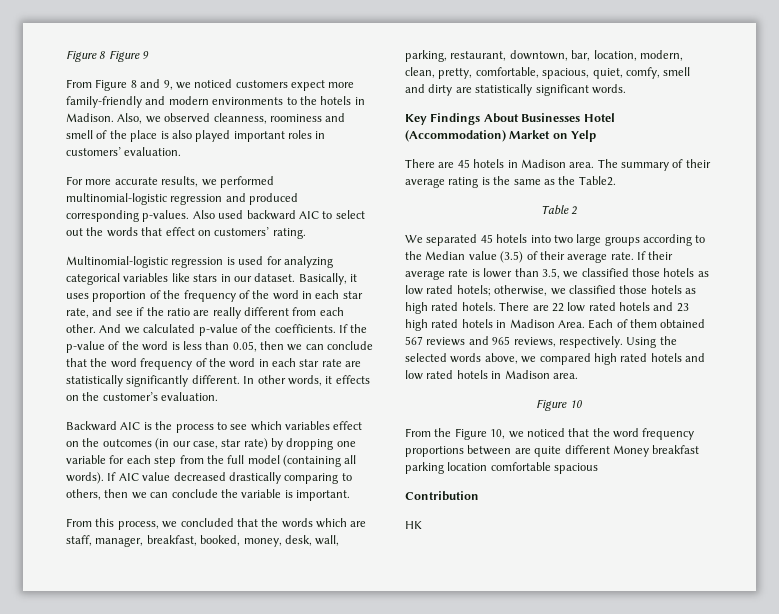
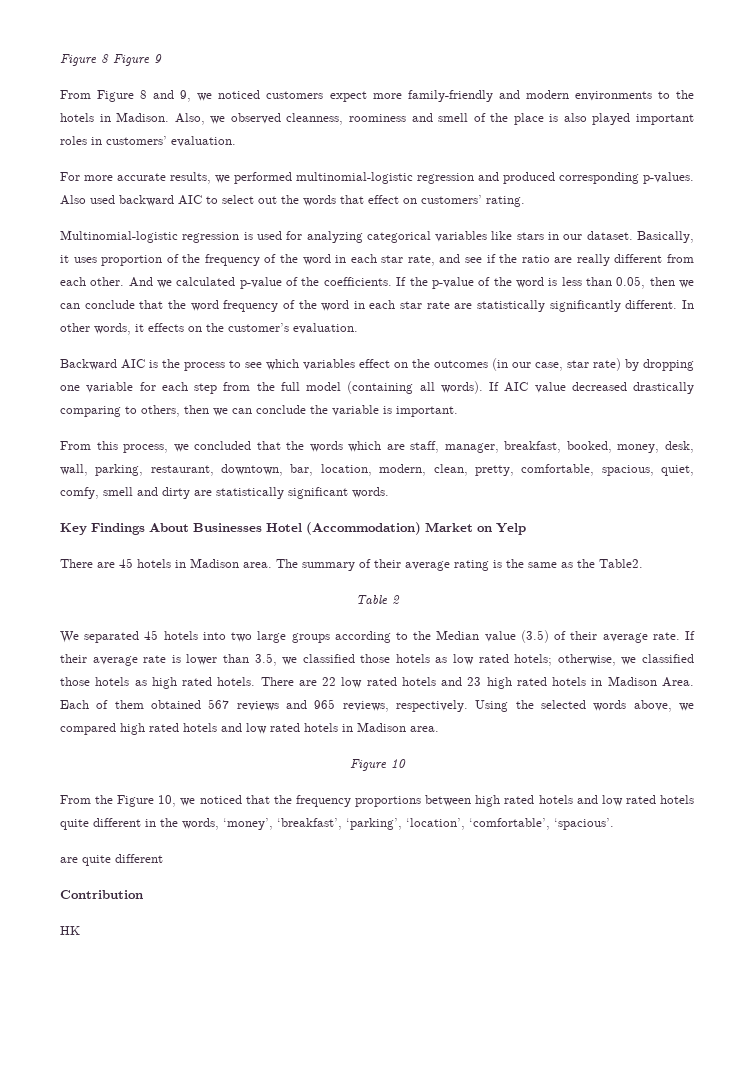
[613,428,639,438] word -> (292, 799) none
[514,445,700,457] [405,462,599,474] are quite different Money breakfast parking location comfortable spacious -> [475,795,695,807] [60,818,614,830] [60,854,163,866] high rated hotels and low rated hotels quite different in the words, ‘money’, ‘breakfast’, ‘parking’, ‘location’, ‘comfortable’, ‘spacious’. // are quite different

